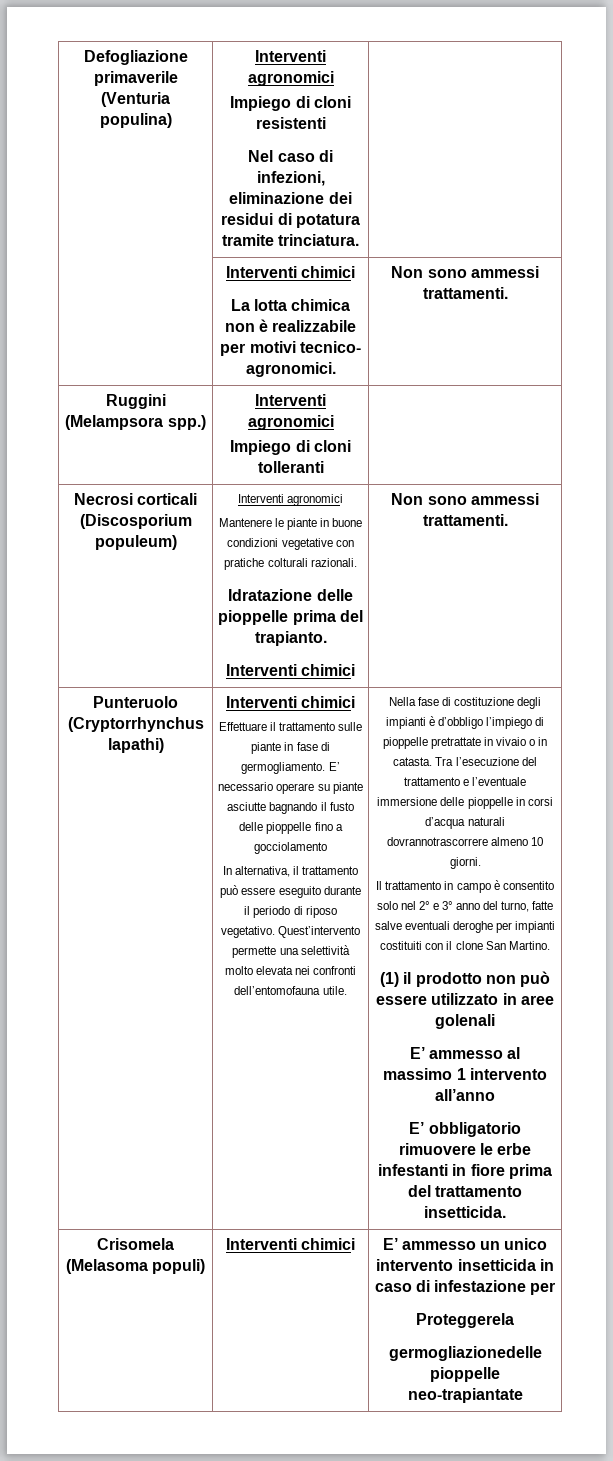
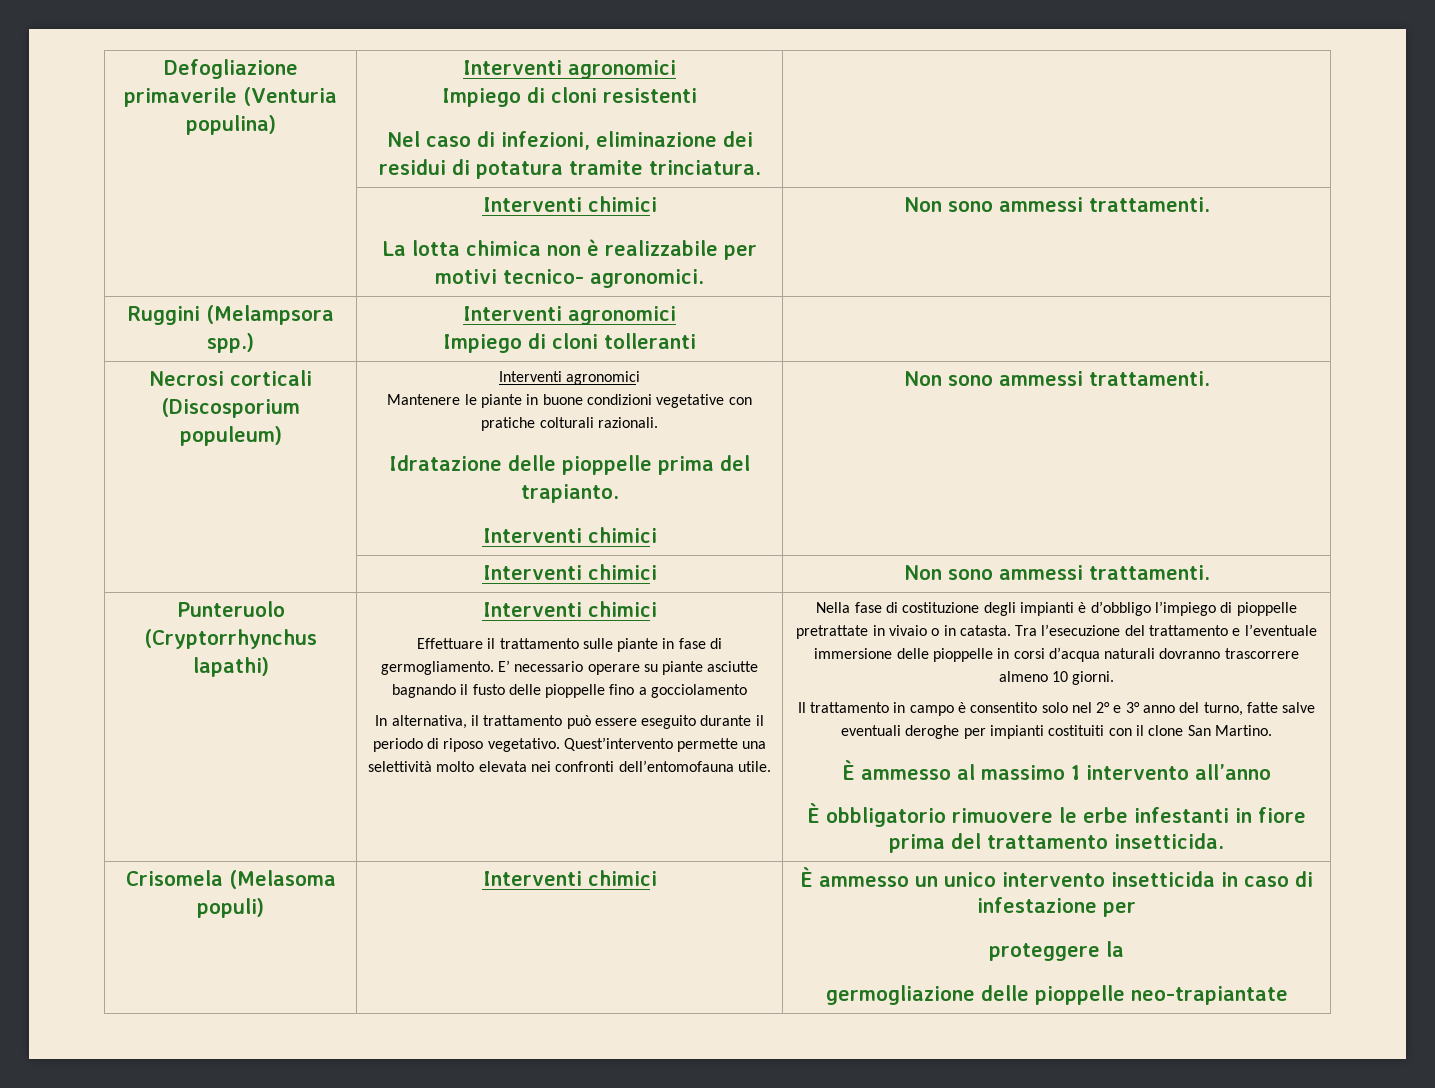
(508, 520) none -> [482,564,657,580] [903,565,1210,580] // | Interventi chimici | Non sono ammessi trattamenti.
[386,837,488,846] dovrannotrascorrere -> [1159,648,1299,659] dovranno trascorrere
[379,971,551,987] [376,993,554,1005] [435,1014,495,1029] [409,1047,425,1059] (1) il prodotto non può essere utilizzato in aree golenali // E’ -> [842,760,855,780] È
[409,1122,425,1134] E’ -> [807,803,820,823] È
[382,1238,398,1250] E’ -> [800,867,813,887] È
[416,1313,514,1328] [388,1346,542,1361] Proteggerela // germogliazionedelle -> [989,941,1124,961] [825,985,1029,1005] proteggere la // germogliazione delle

